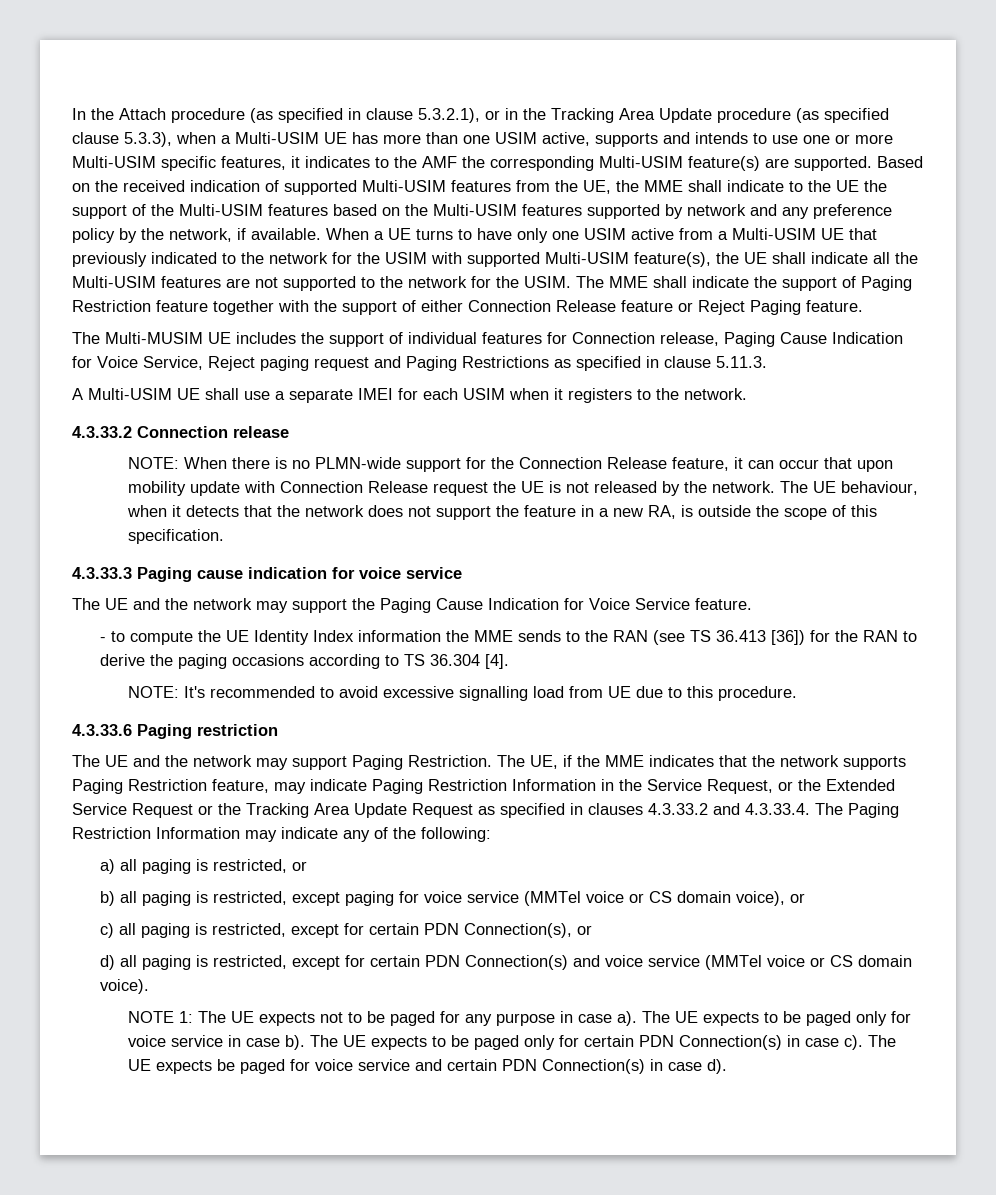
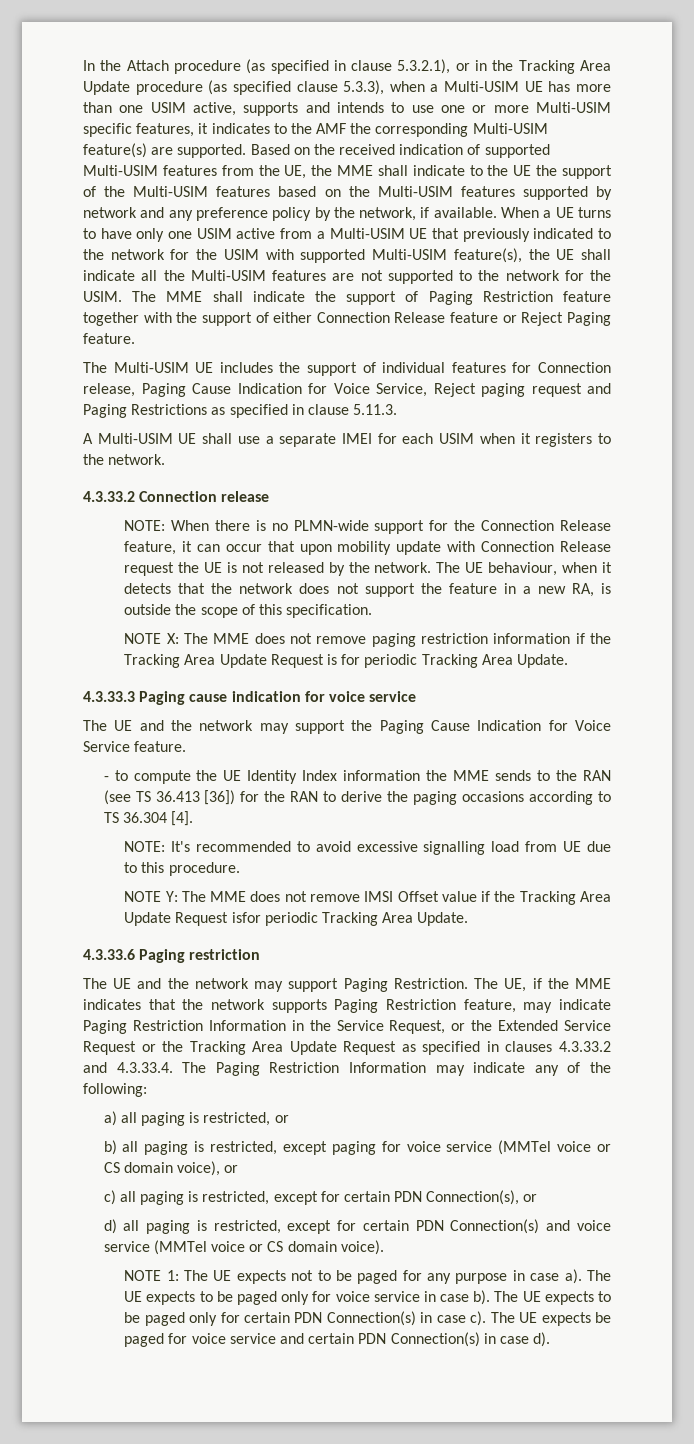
[105,332,203,344] Multi-MUSIM -> [113,362,189,373] Multi-USIM
(225, 536) none -> [124,633,611,647] [124,654,568,668] // NOTE X: The MME does not remove paging restriction information if the Tracking Area Update Request is for periodic Tracking Area Update.
(798, 693) none -> [124,891,611,905] [124,912,469,926] // NOTE Y: The MME does not remove IMSI Offset value if the Tracking Area Update Request isfor periodic Tracking Area Update.

